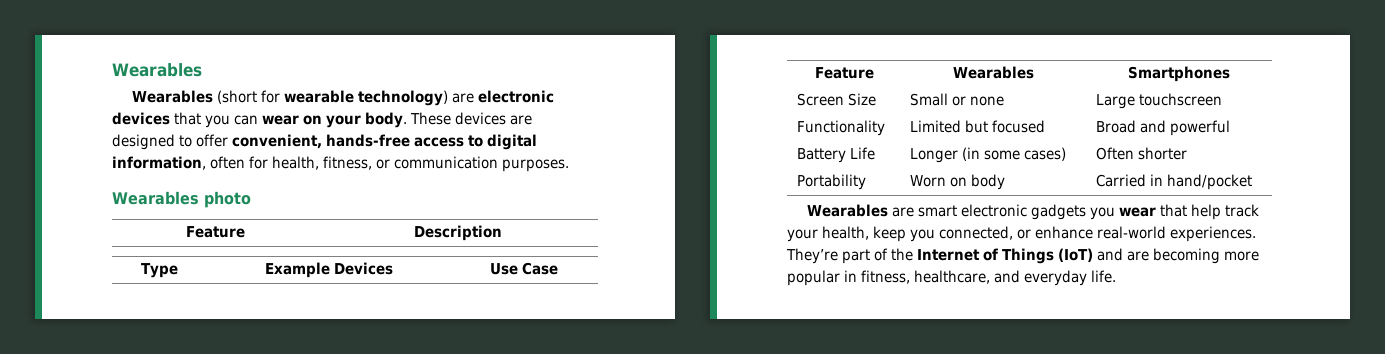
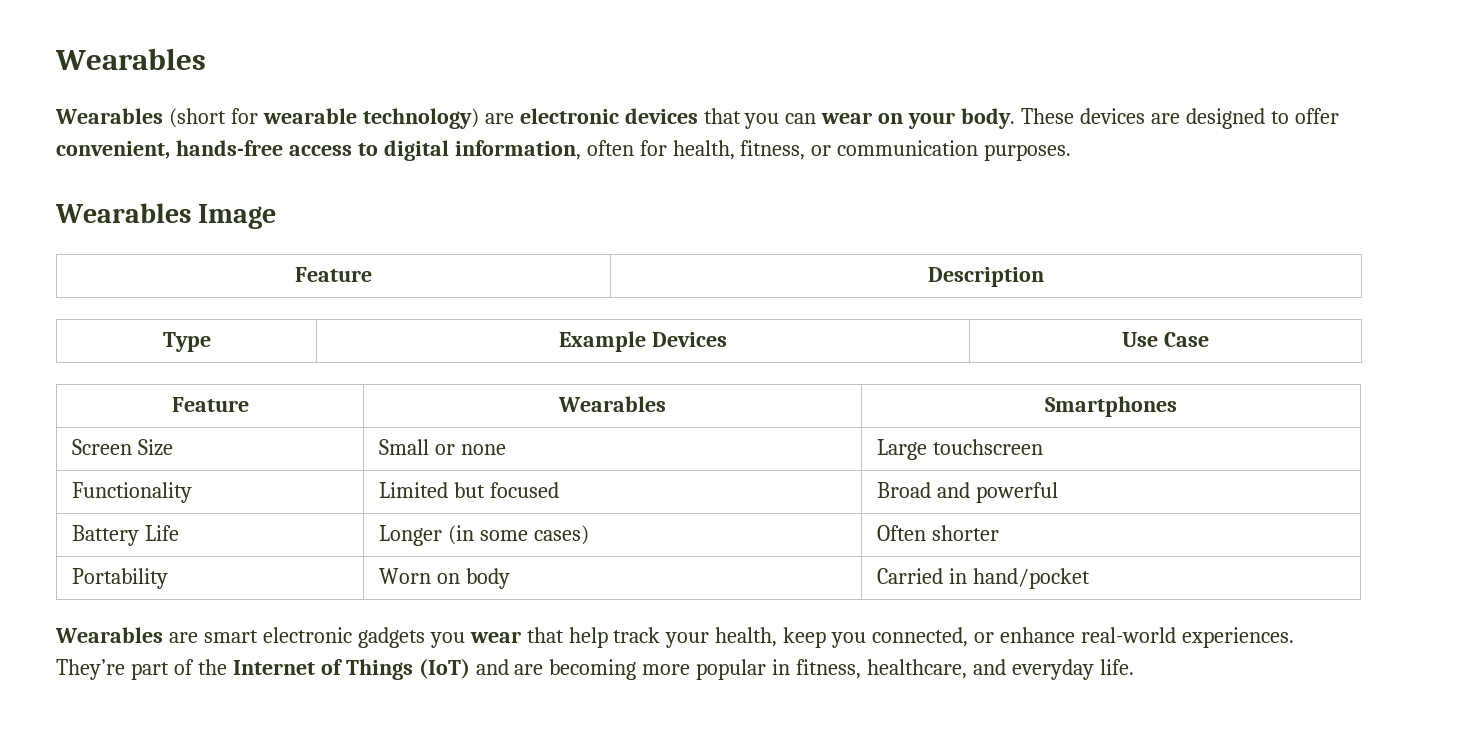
[204,191,251,208] photo -> [198,204,277,229] Image

